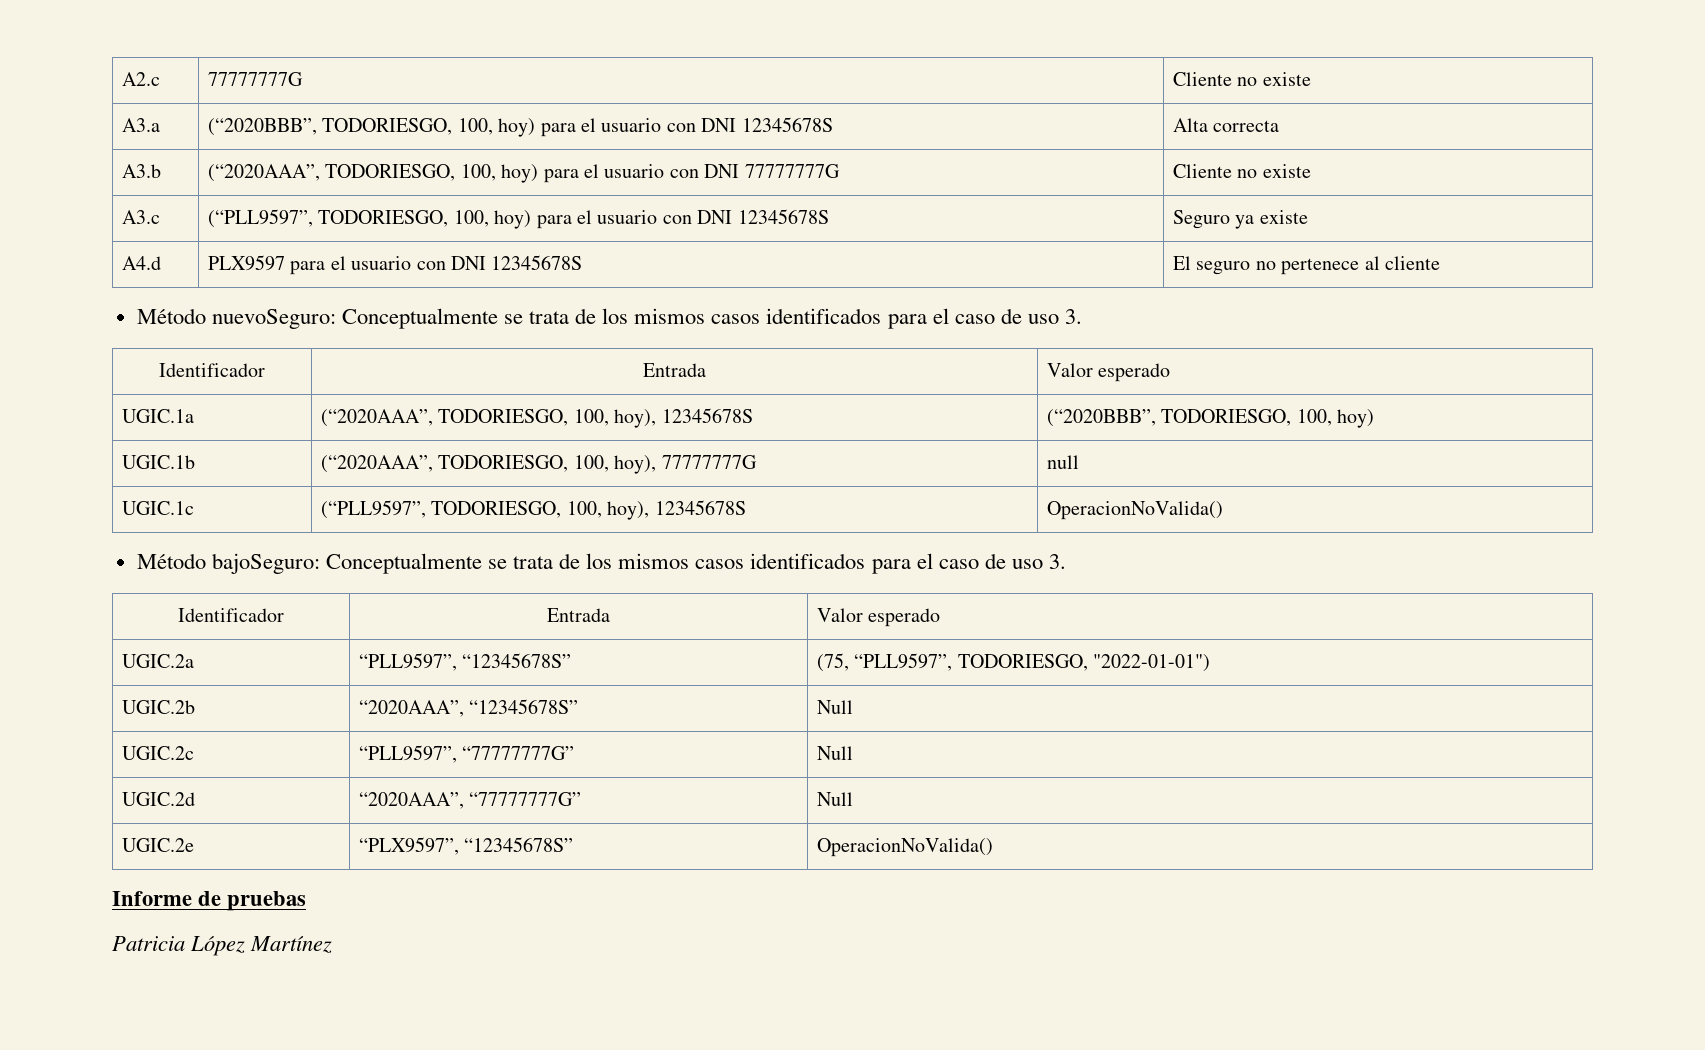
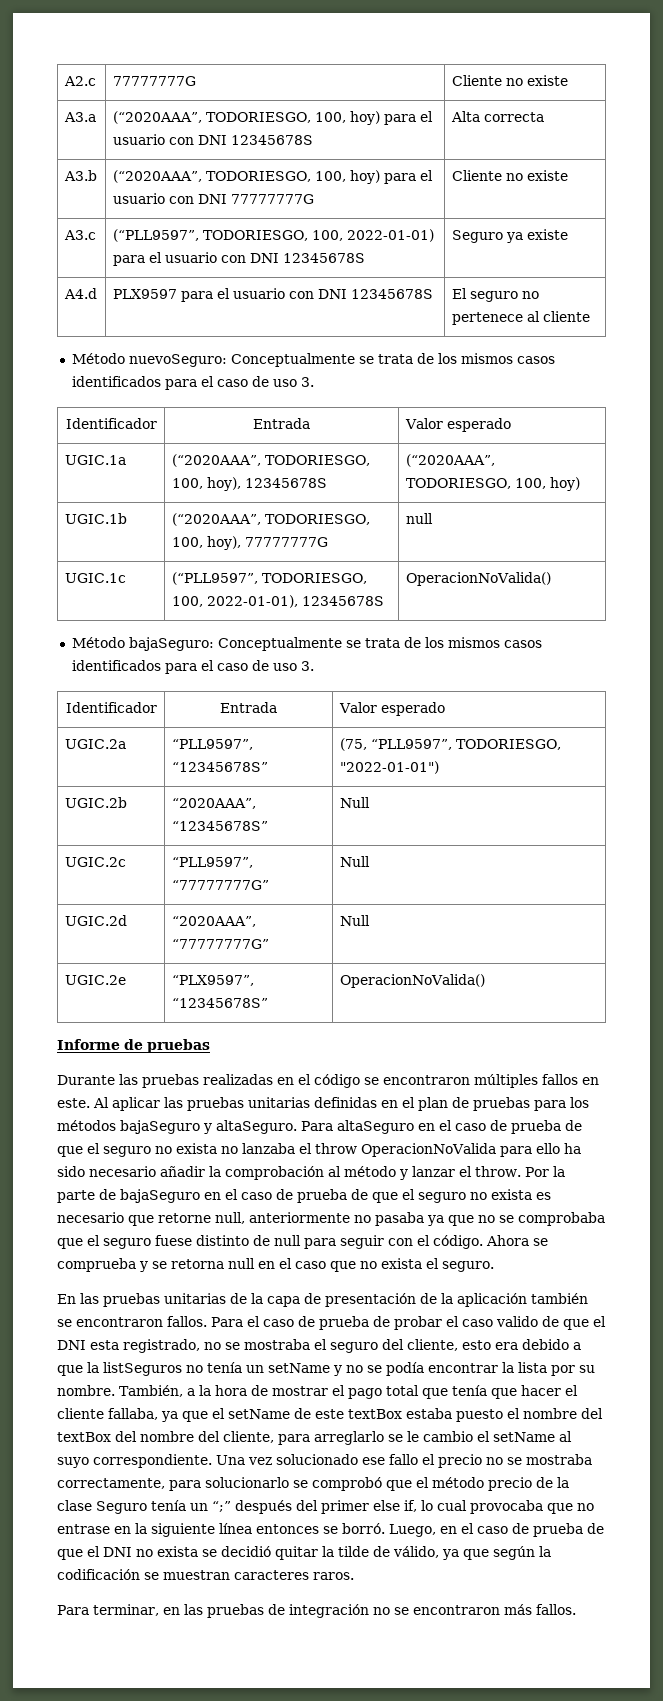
[207,118,317,136] (“2020BBB”, -> [112,111,202,124] (“2020AAA”,
[494,210,532,229] hoy) -> [346,229,434,242] 2022-01-01)
[1046,409,1156,427] (“2020BBB”, -> [405,454,495,467] (“2020AAA”,
[607,501,650,520] hoy), -> [206,595,298,608] 2022-01-01),
[211,553,320,574] bajoSeguro: -> [128,637,214,651] bajaSeguro:
[112,936,333,956] Patricia López Martínez -> [57,1074,599,1088] [57,1097,589,1111] [57,1120,582,1134] [57,1143,581,1157] [57,1166,565,1180] [57,1189,551,1203] [57,1212,605,1226] [57,1235,548,1249] [57,1258,494,1272] [57,1293,588,1307] [57,1316,606,1330] [57,1339,581,1353] [57,1362,595,1376] [57,1385,578,1399] [57,1408,603,1422] [57,1431,572,1445] [57,1454,592,1468] [57,1477,569,1491] [57,1500,594,1514] [57,1523,604,1537] [57,1546,551,1560] [57,1569,354,1580] [57,1604,576,1618] Durante las pruebas realizadas en el código se encontraron múltiples fallos en este. Al aplicar las pruebas unitarias definidas en el plan de pruebas para los métodos bajaSeguro y altaSeguro. Para altaSeguro en el caso de prueba de que el seguro no exista no lanzaba el throw OperacionNoValida para ello ha sido necesario añadir la comprobación al método y lanzar el throw. Por la parte de bajaSeguro en el caso de prueba de que el seguro no exista es necesario que retorne null, anteriormente no pasaba ya que no se comprobaba que el seguro fuese distinto de null para seguir con el código. Ahora se comprueba y se retorna null en el caso que no exista el seguro. // En las pruebas unitarias de la capa de presentación de la aplicación también se encontraron fallos. Para el caso de prueba de probar el caso valido de que el DNI esta registrado, no se mostraba el seguro del cliente, esto era debido a que la listSeguros no tenía un setName y no se podía encontrar la lista por su nombre. También, a la hora de mostrar el pago total que tenía que hacer el cliente fallaba, ya que el setName de este textBox estaba puesto el nombre del textBox del nombre del cliente, para arreglarlo se le cambio el setName al suyo correspondiente. Una vez solucionado ese fallo el precio no se mostraba correctamente, para solucionarlo se comprobó que el método precio de la clase Seguro tenía un “;” después del primer else if, lo cual provocaba que no entrase en la siguiente línea entonces se borró. Luego, en el caso de prueba de que el DNI no exista se decidió quitar la tilde de válido, ya que según la codificación se muestran caracteres raros. // Para terminar, en las pruebas de integración no se encontraron más fallos.

